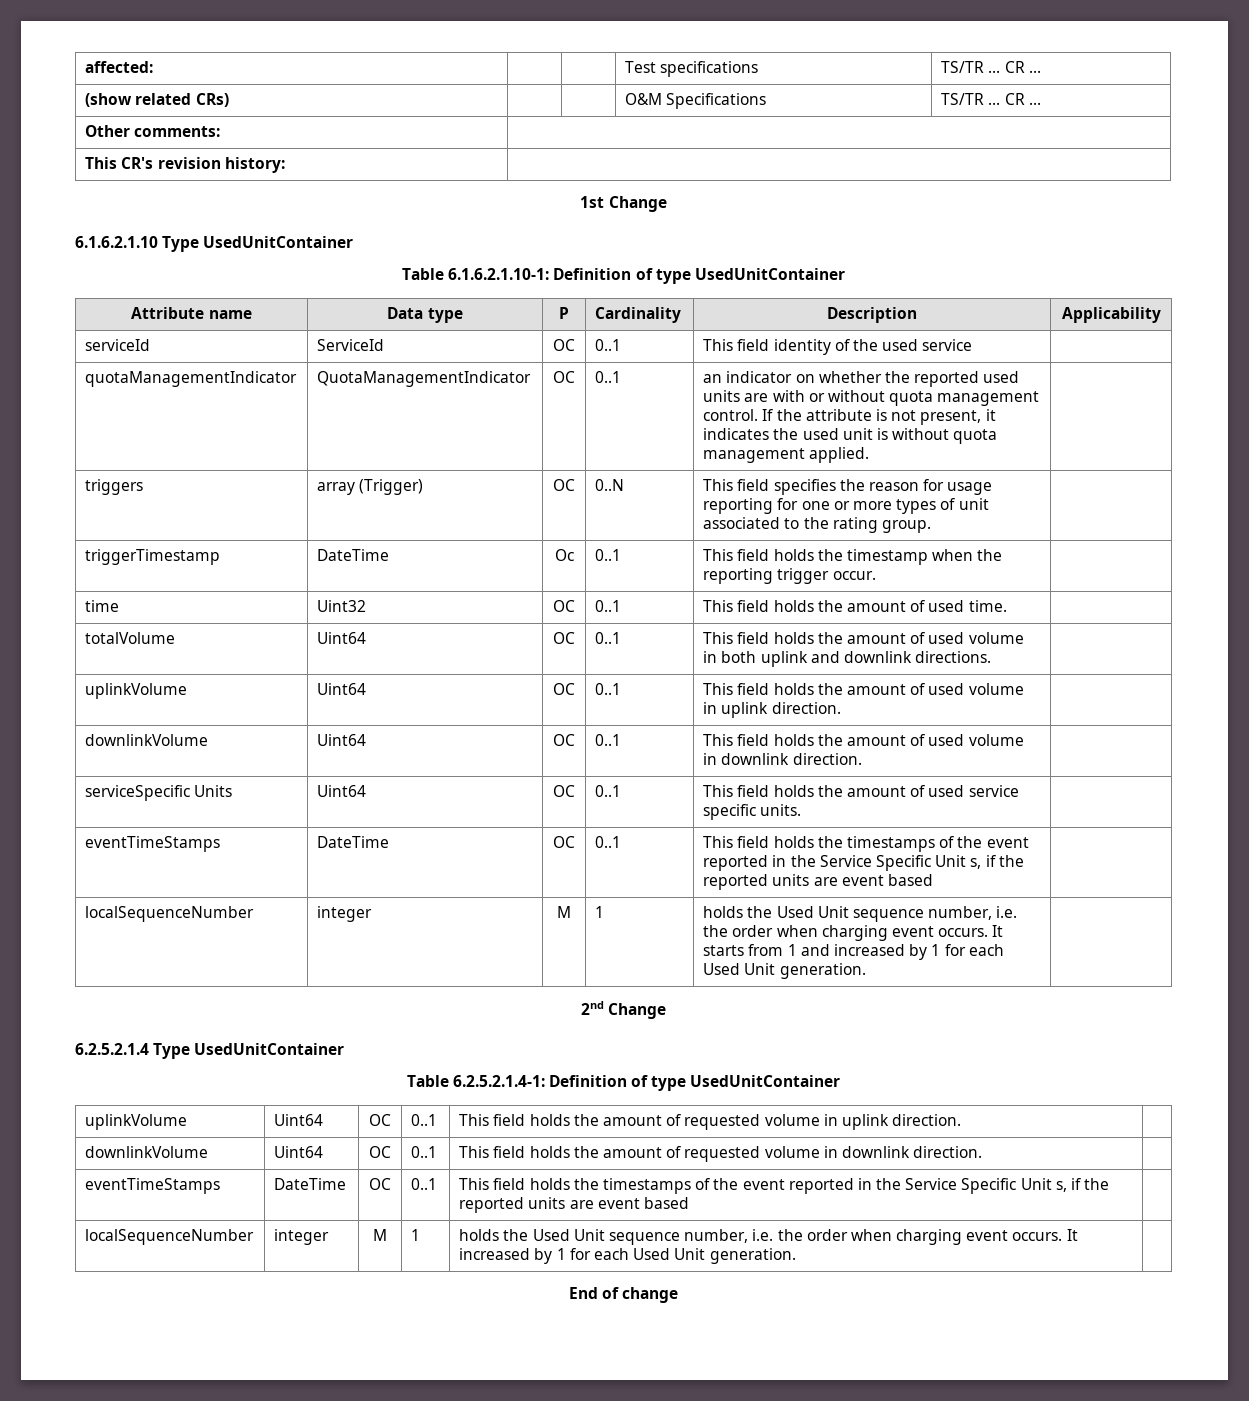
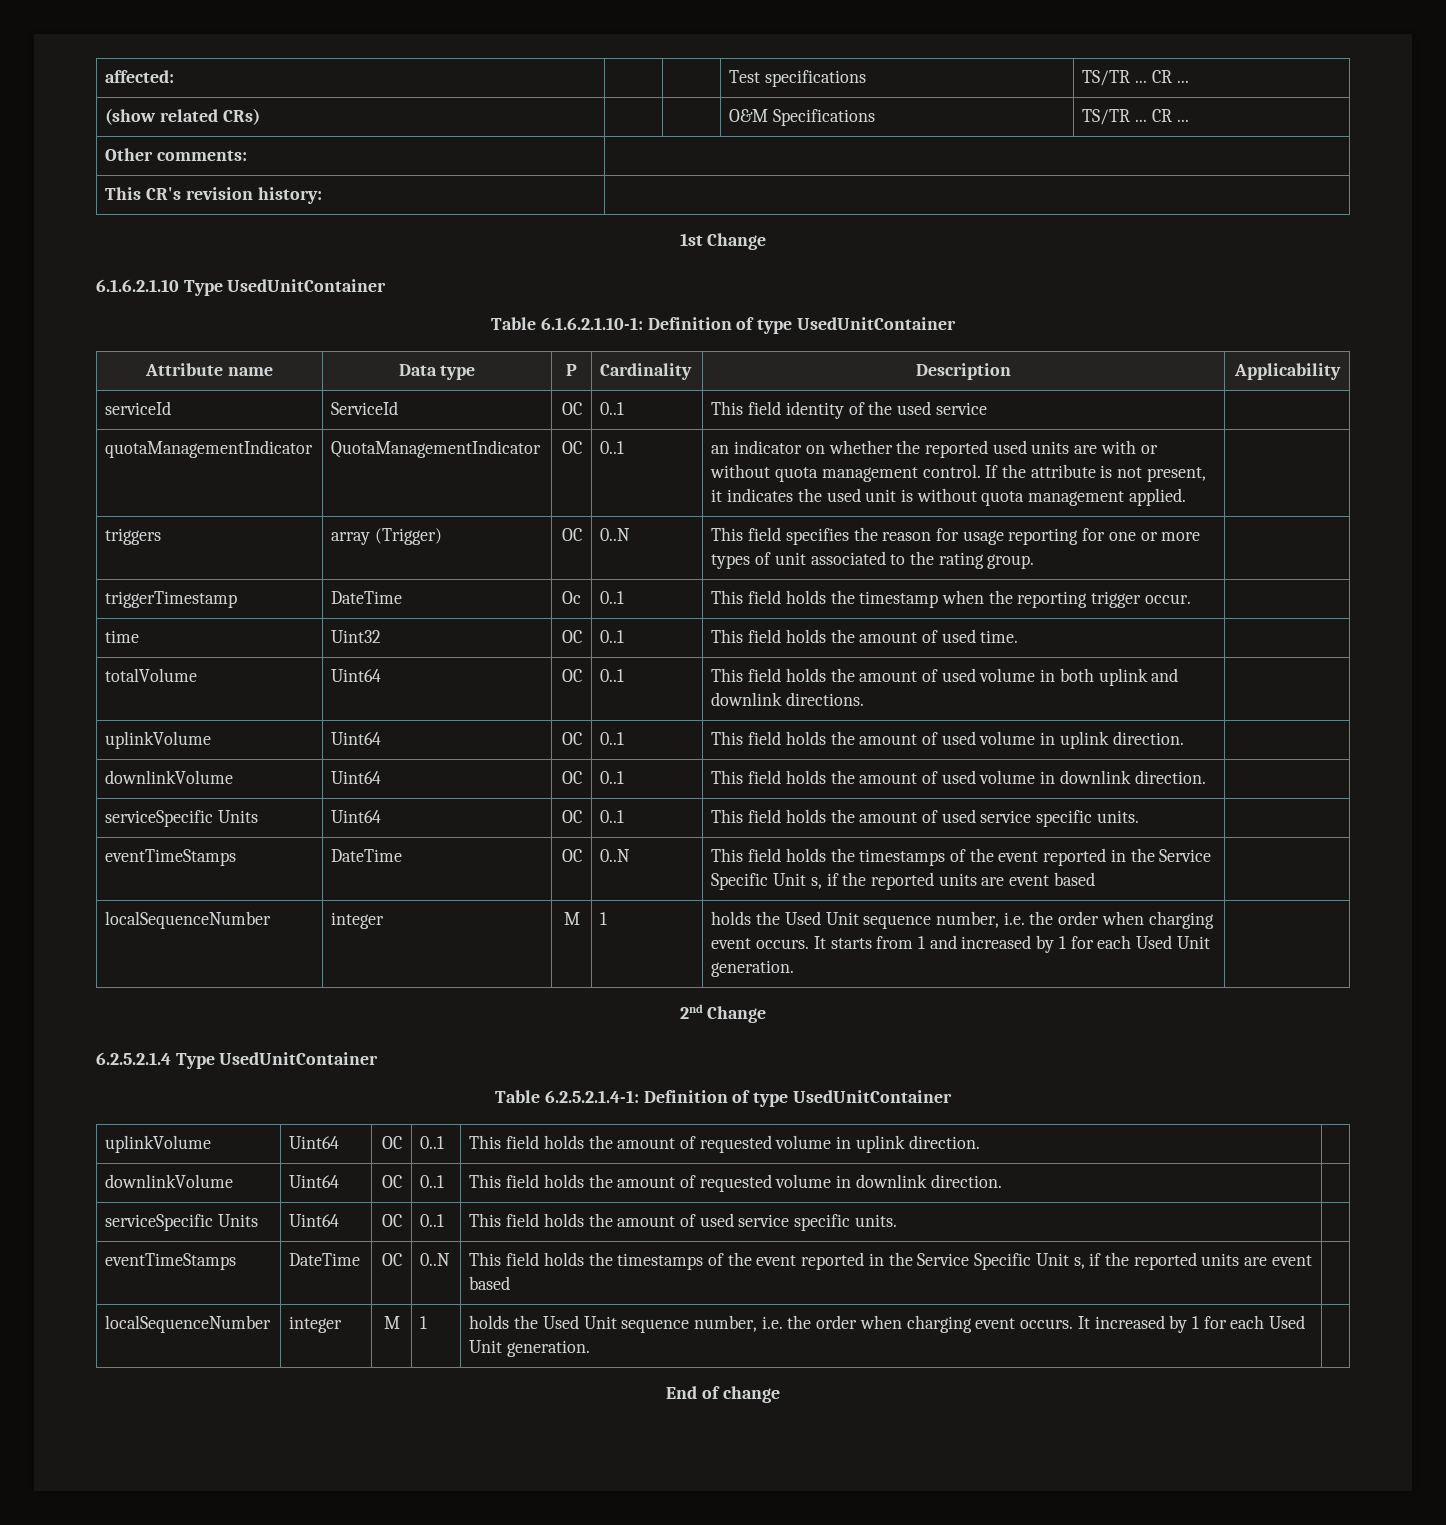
[595,836,622,848] 0..1 -> [600,849,631,862] 0..N
[85,1178,221,1194] [274,1178,347,1190] [369,1178,391,1190] [411,1178,438,1190] // eventTimeStamps | DateTime | OC | 0..1 -> [105,1214,259,1231] [289,1214,340,1227] [381,1214,402,1227] [420,1214,445,1227] [469,1213,897,1231] [105,1253,237,1270] [289,1253,361,1266] [381,1253,402,1266] [420,1253,451,1266] // serviceSpecific Units | Uint64 | OC | 0..1 | This field holds the amount of used service specific units. | // eventTimeStamps | DateTime | OC | 0..N

